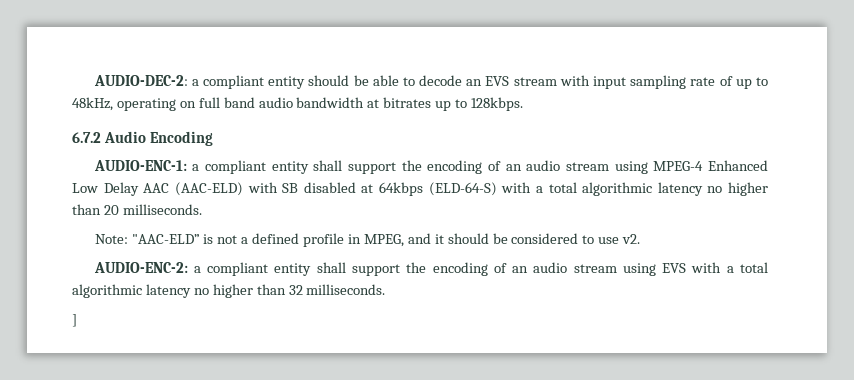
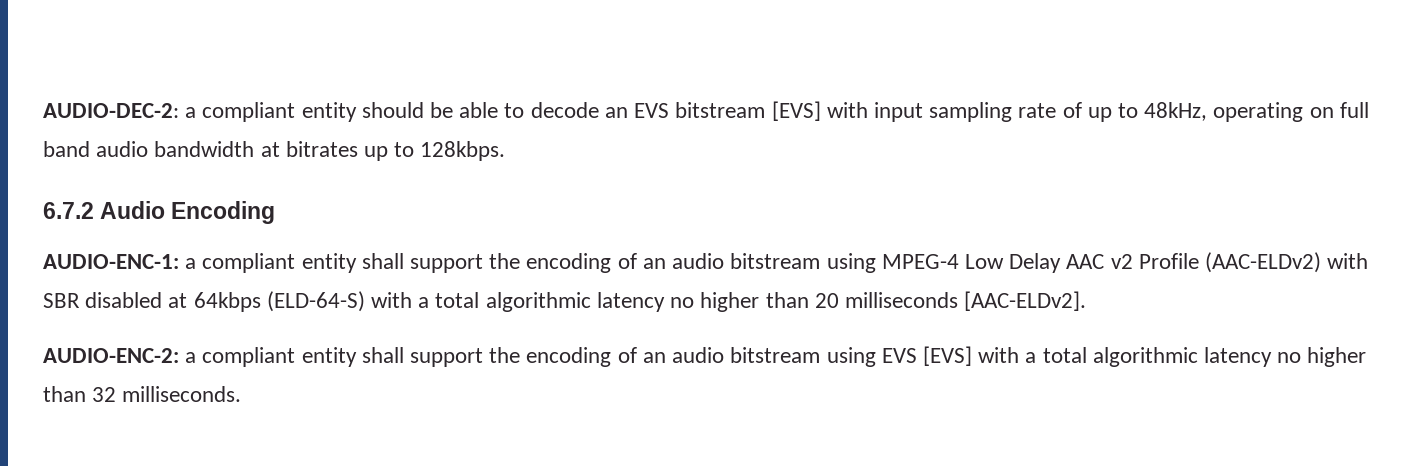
[513,77,557,86] stream -> [675,101,821,121] bitstream [EVS]
[565,162,609,171] stream -> [730,253,821,269] bitstream
[707,160,768,171] Enhanced -> (959, 261) none
[174,182,299,196] (AAC-ELD) with SB -> [1110,252,1369,273] [43,293,80,308] v2 Profile (AAC-ELDv2) with SBR
[122,204,202,215] [94,233,641,247] milliseconds. // Note: "AAC-ELD” is not a defined profile in MPEG, and it should be considered to use v2. -> [844,291,1087,311] milliseconds [AAC-ELDv2].
[573,264,617,273] stream -> [730,347,821,363] bitstream
(687, 268) none -> [922,346,972,366] [EVS]
[72,314,77,327] // ] -> (242, 394) none

